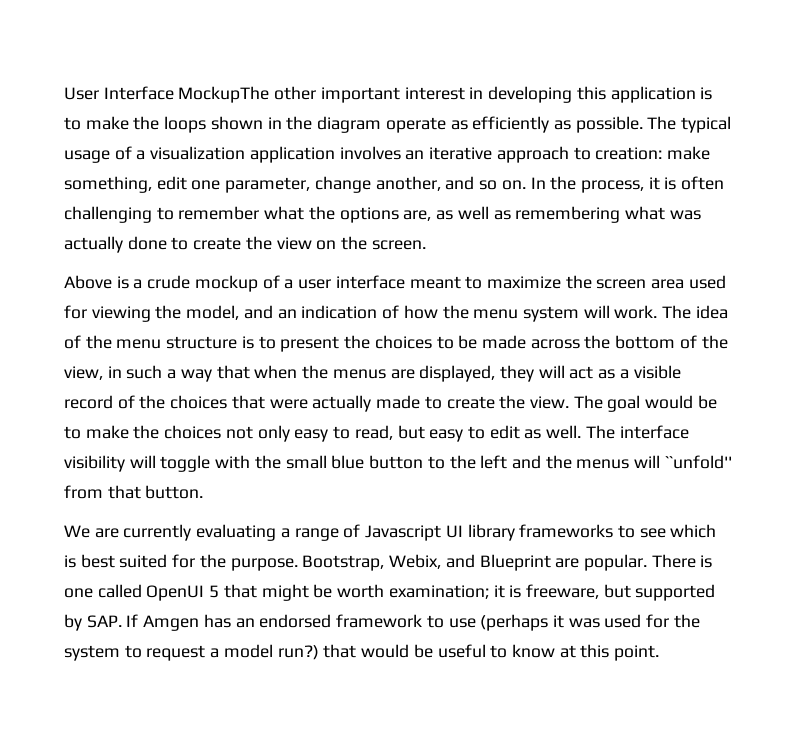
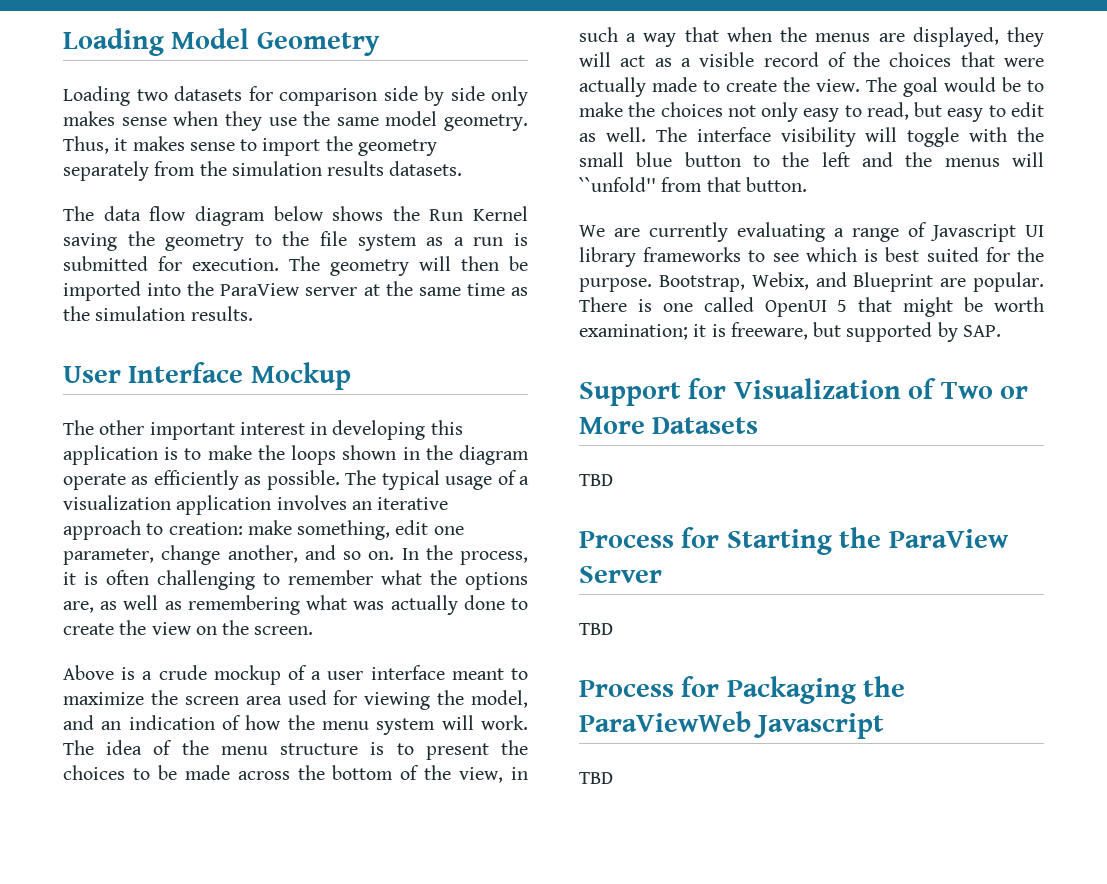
[64,86,270,103] User Interface MockupThe -> [63,28,380,56] [63,86,528,106] [63,111,528,131] [63,136,437,156] [63,161,463,181] [63,206,528,226] [63,231,529,251] [63,256,528,276] [63,281,528,301] [63,306,253,321] [63,362,351,390] [63,420,94,435] Loading Model Geometry // Loading two datasets for comparison side by side only makes sense when they use the same model geometry. Thus, it makes sense to import the geometry separately from the simulation results datasets. // The data flow diagram below shows the Run Kernel saving the geometry to the file system as a run is submitted for execution. The geometry will then be imported into the ParaView server at the same time as the simulation results. // User Interface Mockup // The
[126,614,700,631] [64,644,660,661] If Amgen has an endorsed framework to use (perhaps it was used for the system to request a model run?) that would be useful to know at this point. -> [579,378,1029,406] [579,417,759,434] [579,474,613,486] [579,527,1009,555] [579,566,662,583] [579,623,613,635] [579,676,906,704] [579,711,885,739] [579,772,613,784] // Support for Visualization of Two or More Datasets // TBD // Process for Starting the ParaView Server // TBD // Process for Packaging the ParaViewWeb Javascript // TBD

